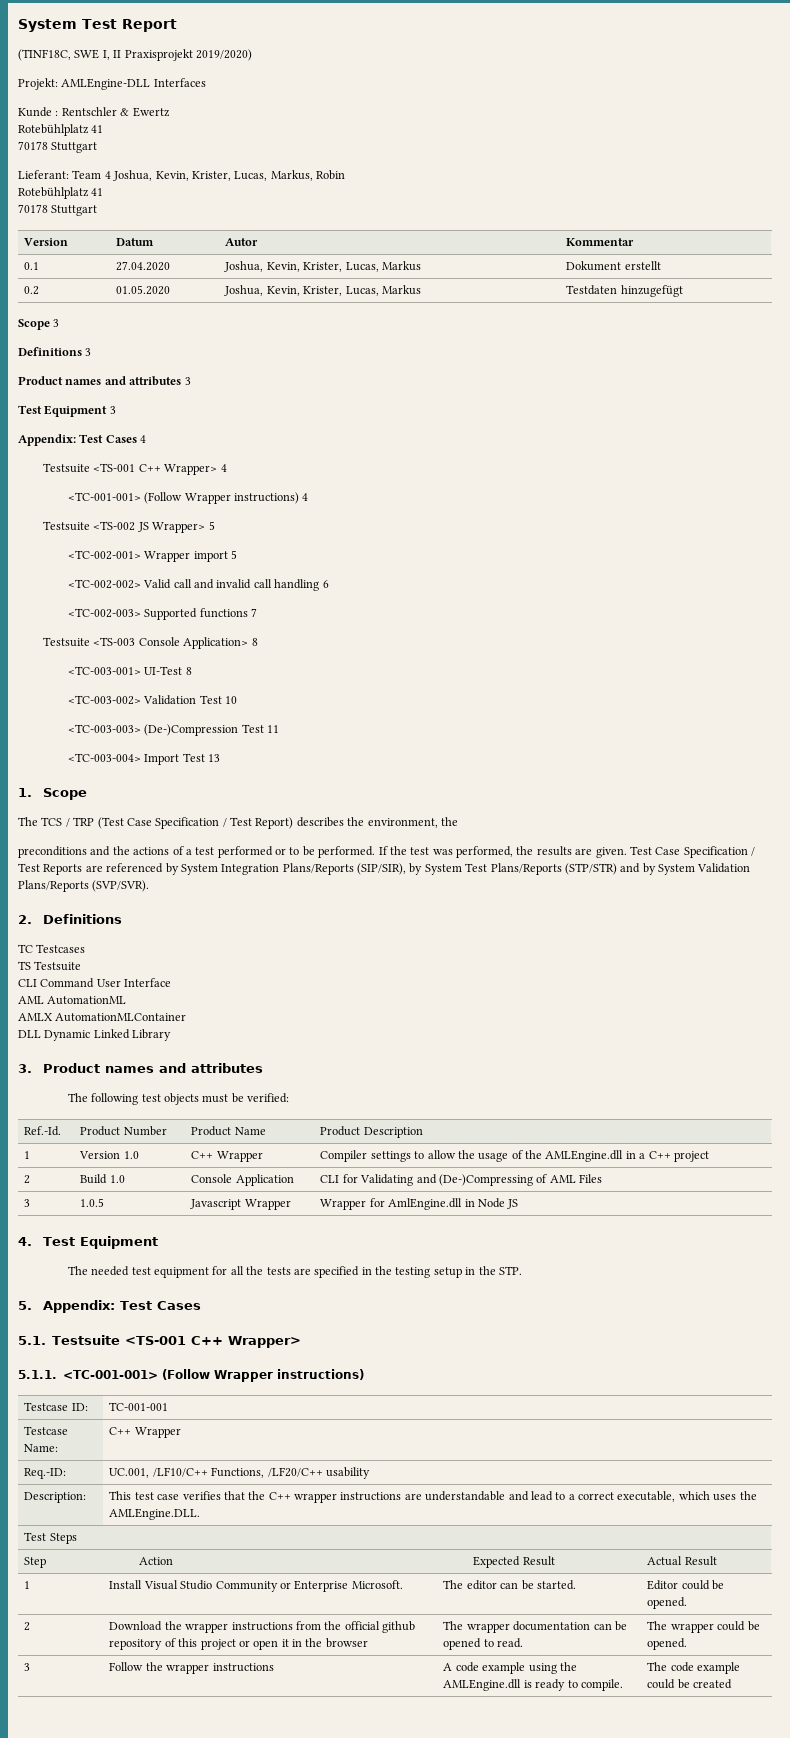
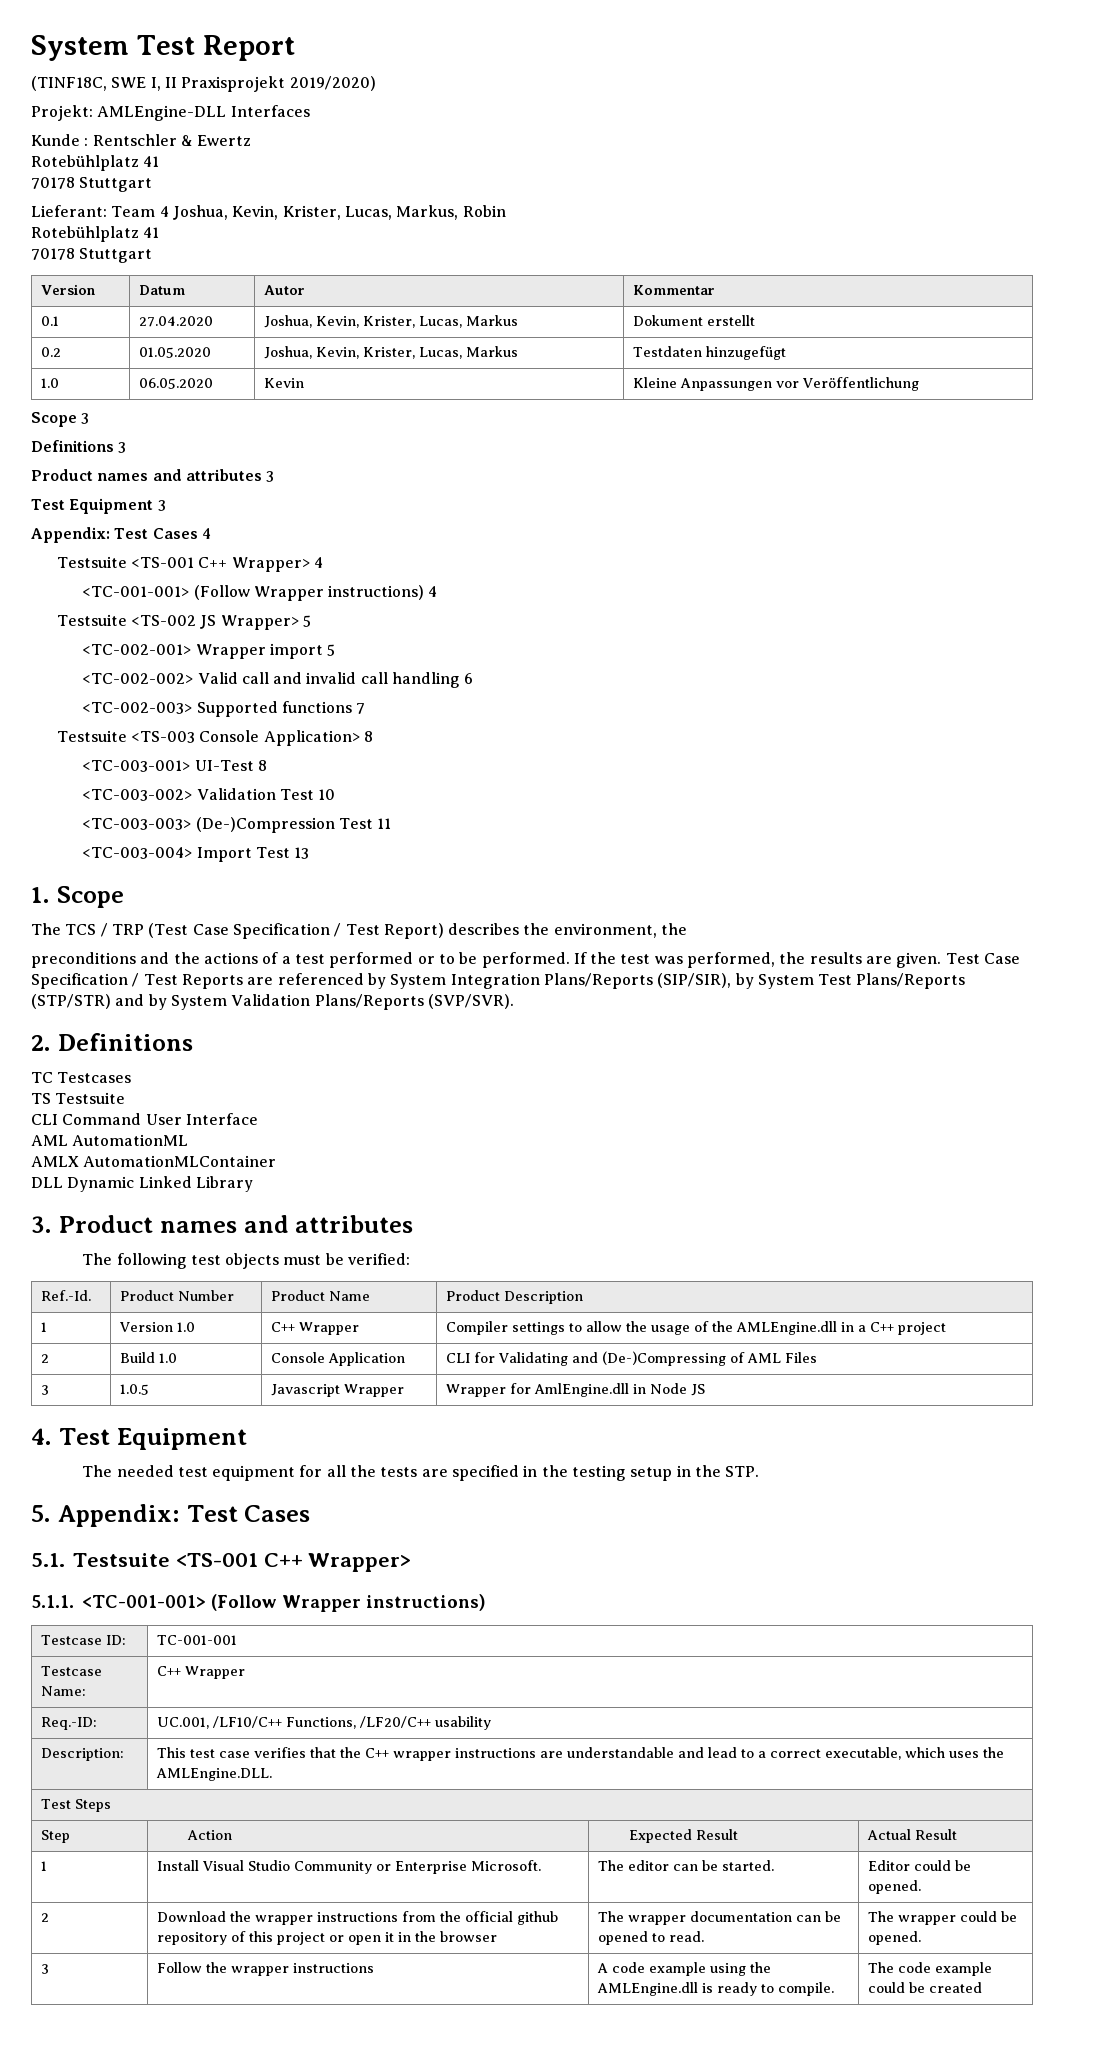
(683, 291) none -> [40,378,59,388] [138,378,213,389] [263,378,304,388] [632,377,919,391] // 1.0 | 06.05.2020 | Kevin | Kleine Anpassungen vor Veröffentlichung

